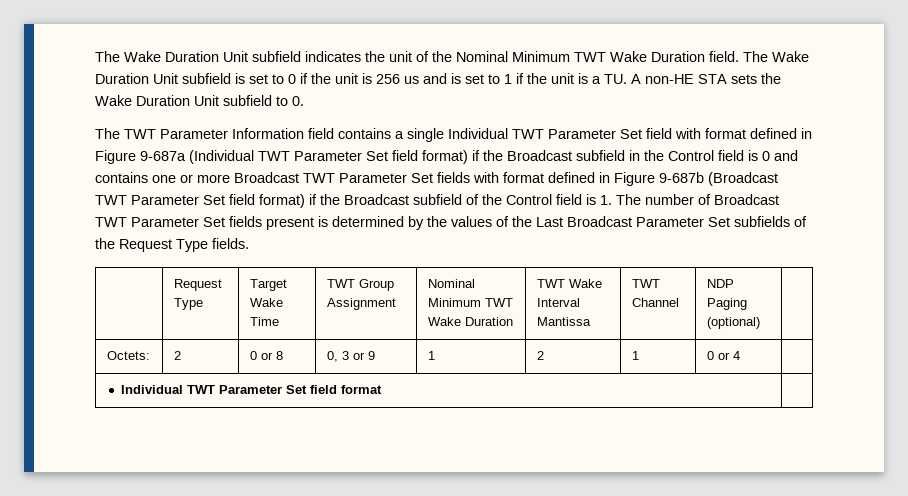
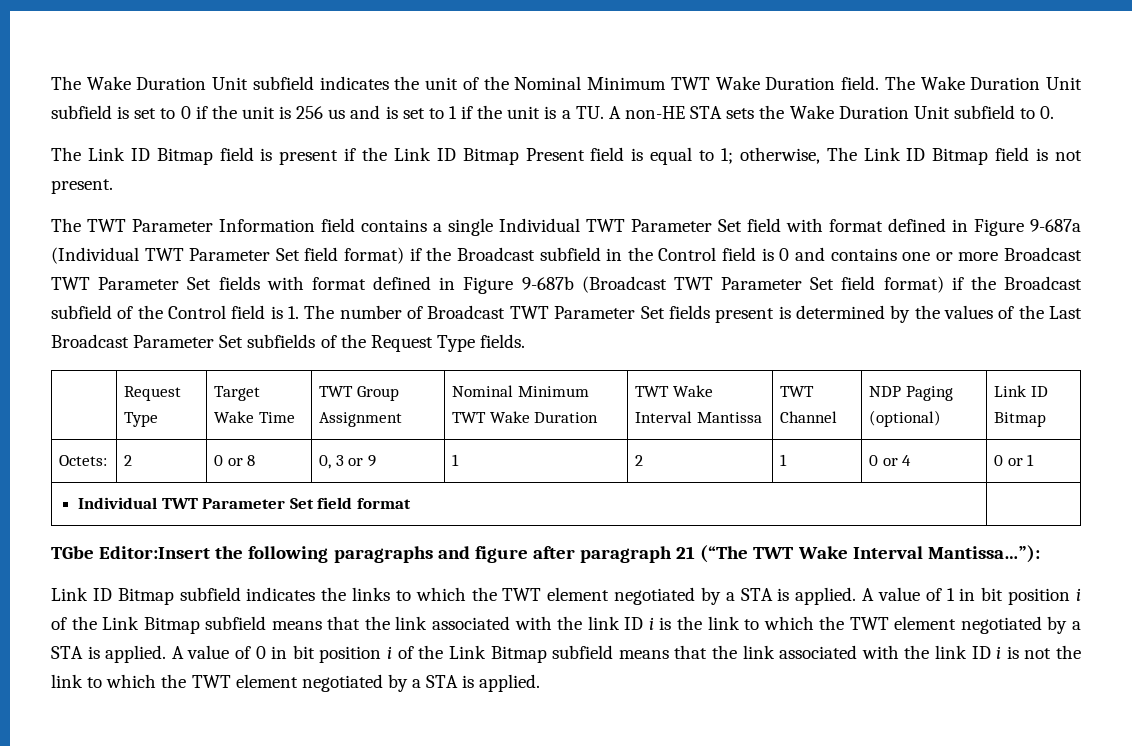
(304, 101) none -> [51,147,1082,165] [51,179,113,194] // The Link ID Bitmap field is present if the Link ID Bitmap Present field is equal to 1; otherwise, The Link ID Bitmap field is not present.
(760, 323) none -> [994,385,1048,397] [994,412,1047,427] Link ID Bitmap
(740, 355) none -> [994,454,1035,466] 0 or 1
(382, 389) none -> [51,545,1040,563] [51,587,1082,605] [51,616,1081,634] [51,645,1082,663] [51,674,541,692] // TGbe Editor:Insert the following paragraphs and figure after paragraph 21 (“The TWT Wake Interval Mantissa…”): // Link ID Bitmap subfield indicates the links to which the TWT element negotiated by a STA is applied. A value of 1 in bit position i of the Link Bitmap subfield means that the link associated with the link ID i is the link to which the TWT element negotiated by a STA is applied. A value of 0 in bit position i of the Link Bitmap subfield means that the link associated with the link ID i is not the link to which the TWT element negotiated by a STA is applied.

